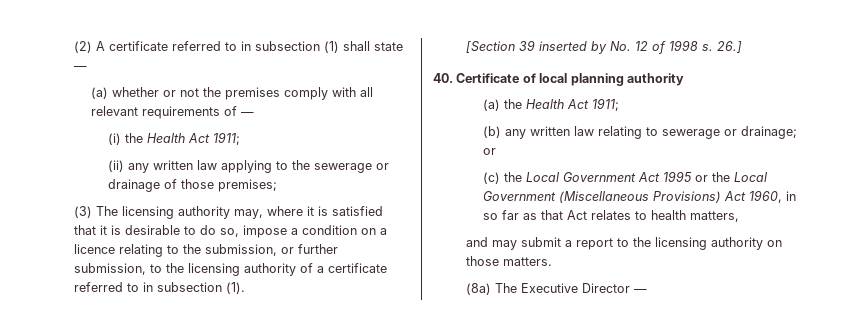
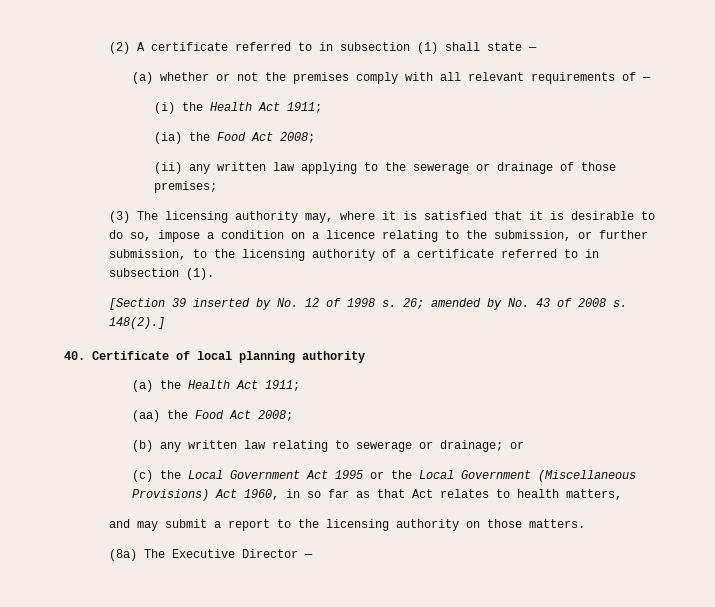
(240, 138) none -> [154,132,316,144] // (ia) the Food Act 2008;
[717,41,743,53] 26.] -> [403,298,628,310] [109,317,166,329] 26; amended by No. 43 of 2008 s. 148(2).]
(620, 104) none -> [131,410,293,422] // (aa) the Food Act 2008;

